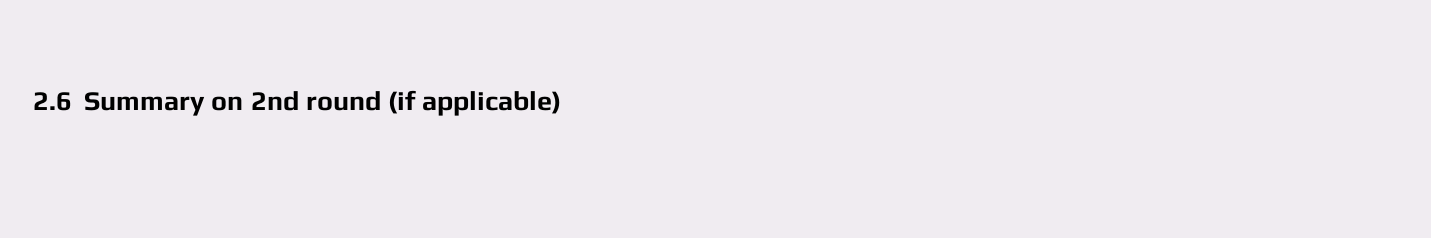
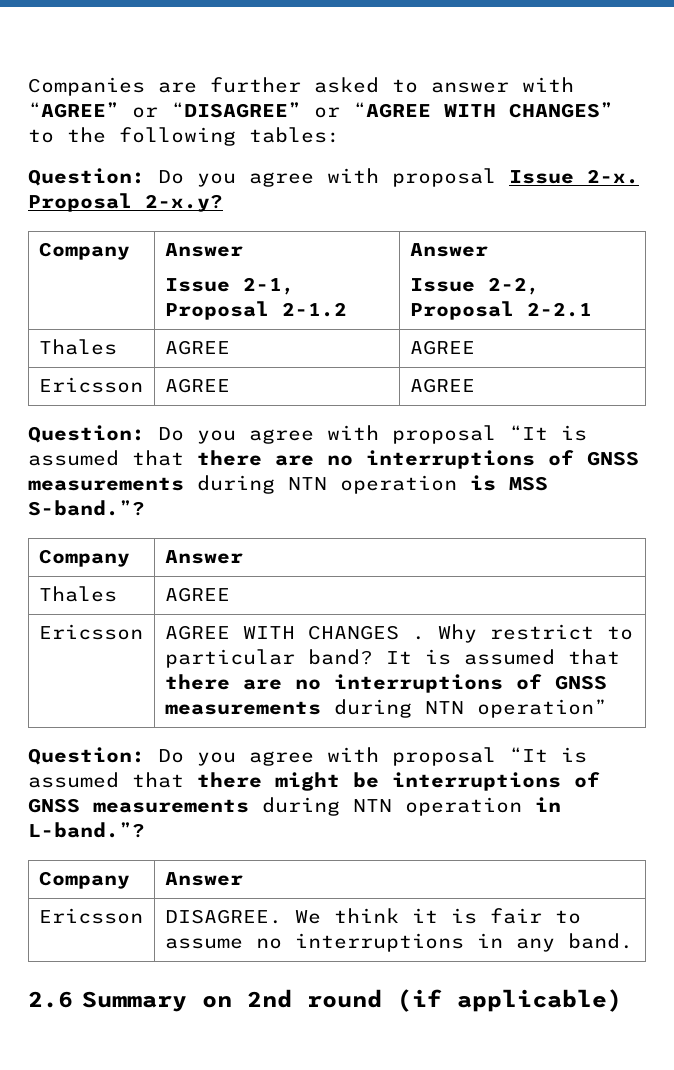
(33, 101) none -> [28,77,574,96] [28,102,613,118] [28,127,340,146] [28,168,639,187] [28,193,223,212] [38,242,130,260] [164,243,243,257] [164,277,295,295] [164,301,347,320] [409,243,488,257] [409,277,540,295] [409,301,592,320] [38,339,117,355] [164,340,230,355] [409,340,475,355] [38,377,143,393] [164,378,230,393] [409,378,475,393] [28,425,587,444] [28,450,639,469] [28,475,548,494] [28,500,145,516] [38,549,130,567] [164,550,243,564] [38,586,117,602] [164,587,230,602] [38,624,143,640] [164,624,633,643] [164,649,620,668] [164,674,607,693] [164,699,607,718] [28,747,587,766] [28,772,600,791] [28,797,561,816] [28,822,145,838] [38,871,130,889] [164,872,243,886] [38,908,143,924] [164,908,581,924] [164,933,633,952] Companies are further asked to answer with “AGREE” or “DISAGREE” or “AGREE WITH CHANGES” to the following tables: // Question: Do you agree with proposal Issue 2-x. Proposal 2-x.y? // Company | Answer // Issue 2-1, Proposal 2-1.2 | Answer // Issue 2-2, Proposal 2-2.1 // Thales | AGREE | AGREE // Ericsson | AGREE | AGREE // Question: Do you agree with proposal “It is assumed that there are no interruptions of GNSS measurements during NTN operation is MSS S-band.”? // Company | Answer // Thales | AGREE // Ericsson | AGREE WITH CHANGES . Why restrict to particular band? It is assumed that there are no interruptions of GNSS measurements during NTN operation” // Question: Do you agree with proposal “It is assumed that there might be interruptions of GNSS measurements during NTN operation in L-band.”? // Company | Answer // Ericsson | DISAGREE. We think it is fair to assume no interruptions in any band. //

